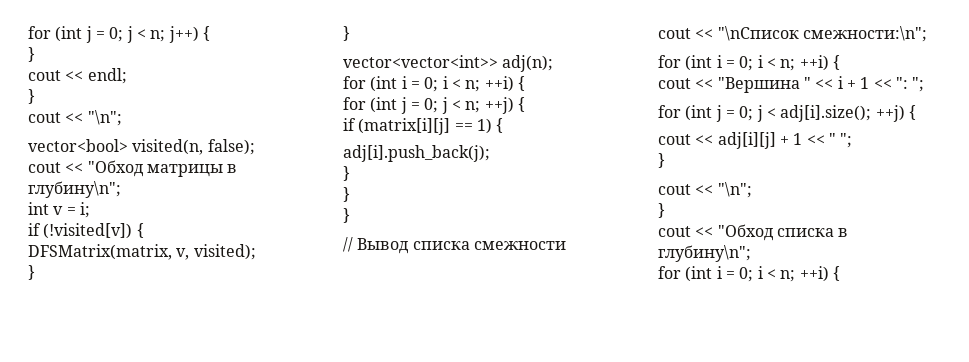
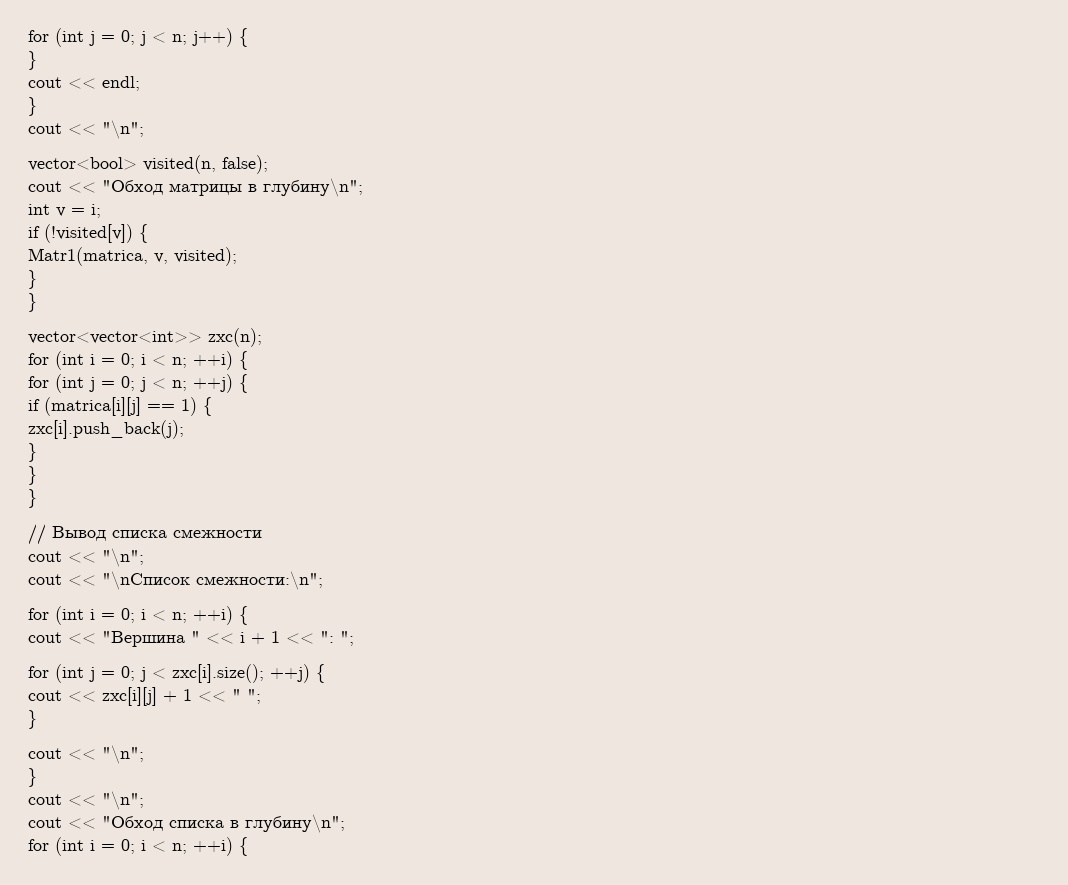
[28,244,172,260] DFSMatrix(matrix, -> [28,247,148,266] Matr1(matrica,
[502,55,554,72] adj(n); -> [208,328,262,347] zxc(n);
[358,118,451,135] (matrix[i][j] -> [44,397,141,416] (matrica[i][j]
[343,145,490,162] adj[i].push_back(j); -> [28,420,184,439] zxc[i].push_back(j);
(566, 245) none -> [28,548,144,567] // cout << "\n";
[780,105,872,122] adj[i].size(); -> [172,664,264,683] zxc[i].size();
[717,132,776,149] adj[i][j] -> [102,687,157,706] zxc[i][j]
(665, 210) none -> [28,791,144,810] // cout << "\n";

